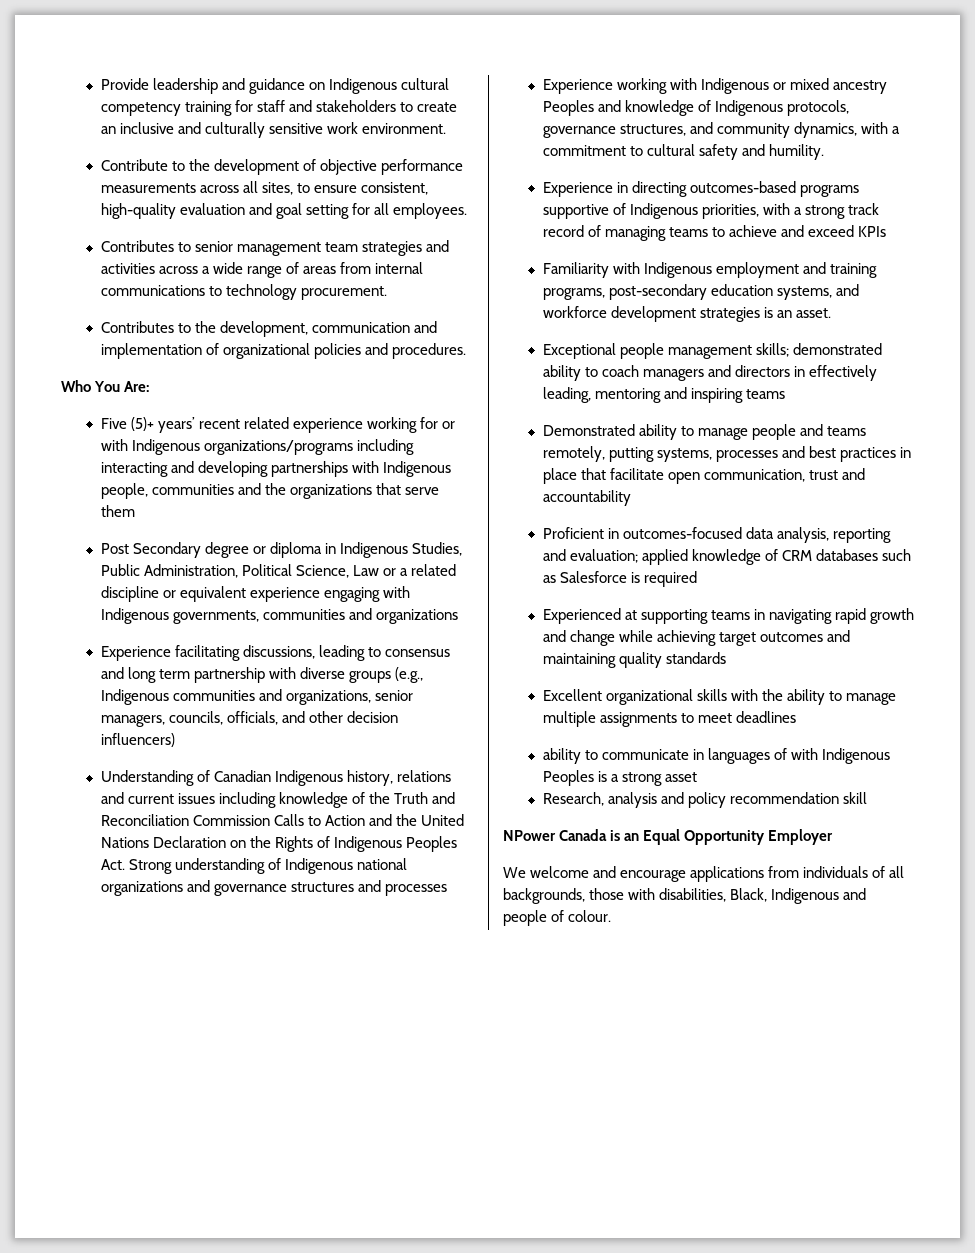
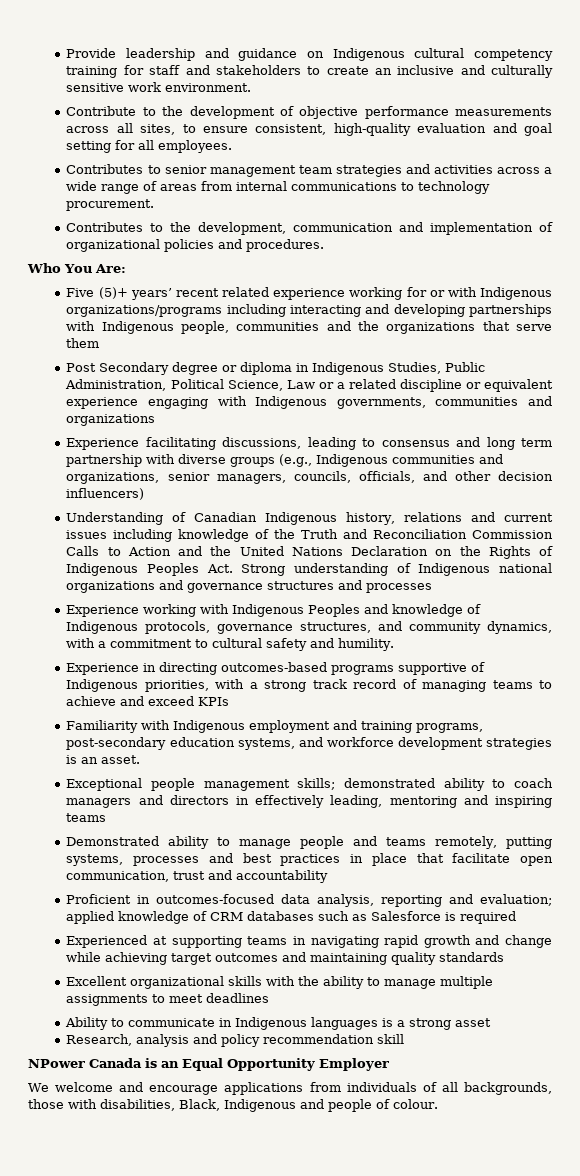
[772,78,887,94] or mixed ancestry -> (305, 610) none
[542,748,581,764] ability -> [65,1017,109,1030] Ability
[707,748,890,764] [542,770,594,786] languages of with Indigenous Peoples -> [235,1017,379,1030] Indigenous languages

